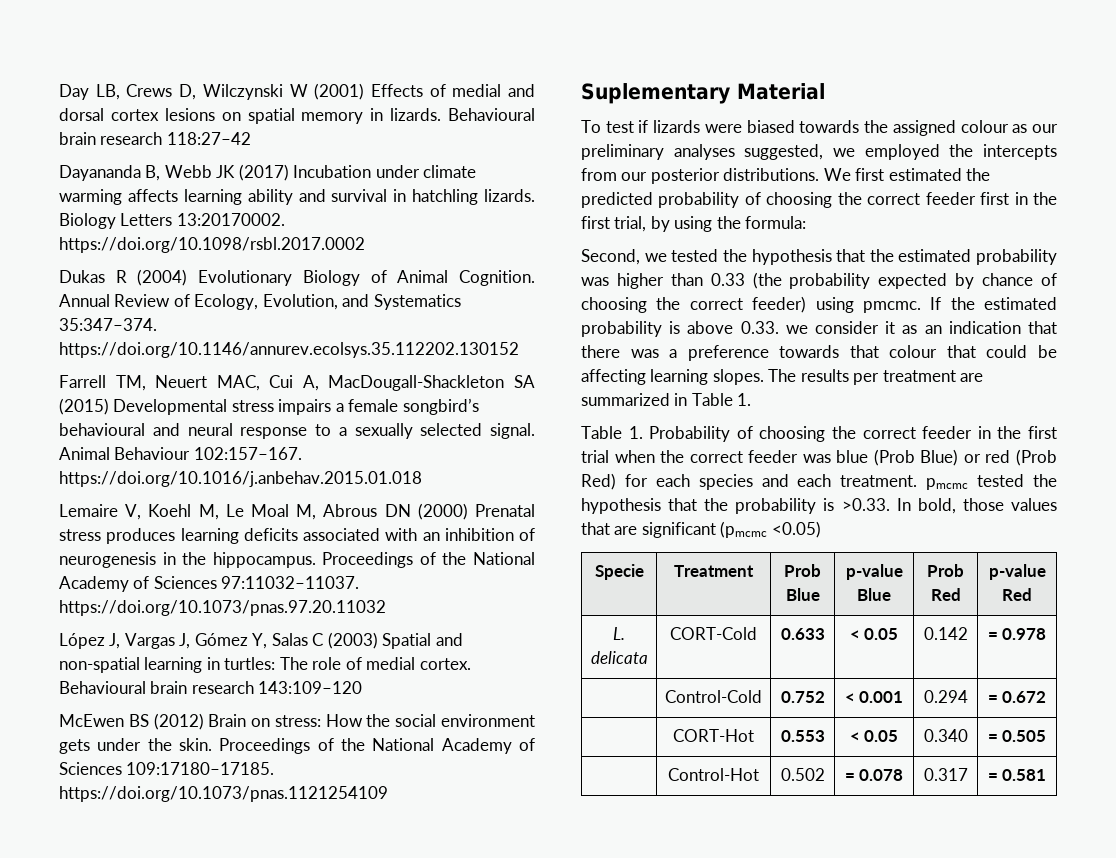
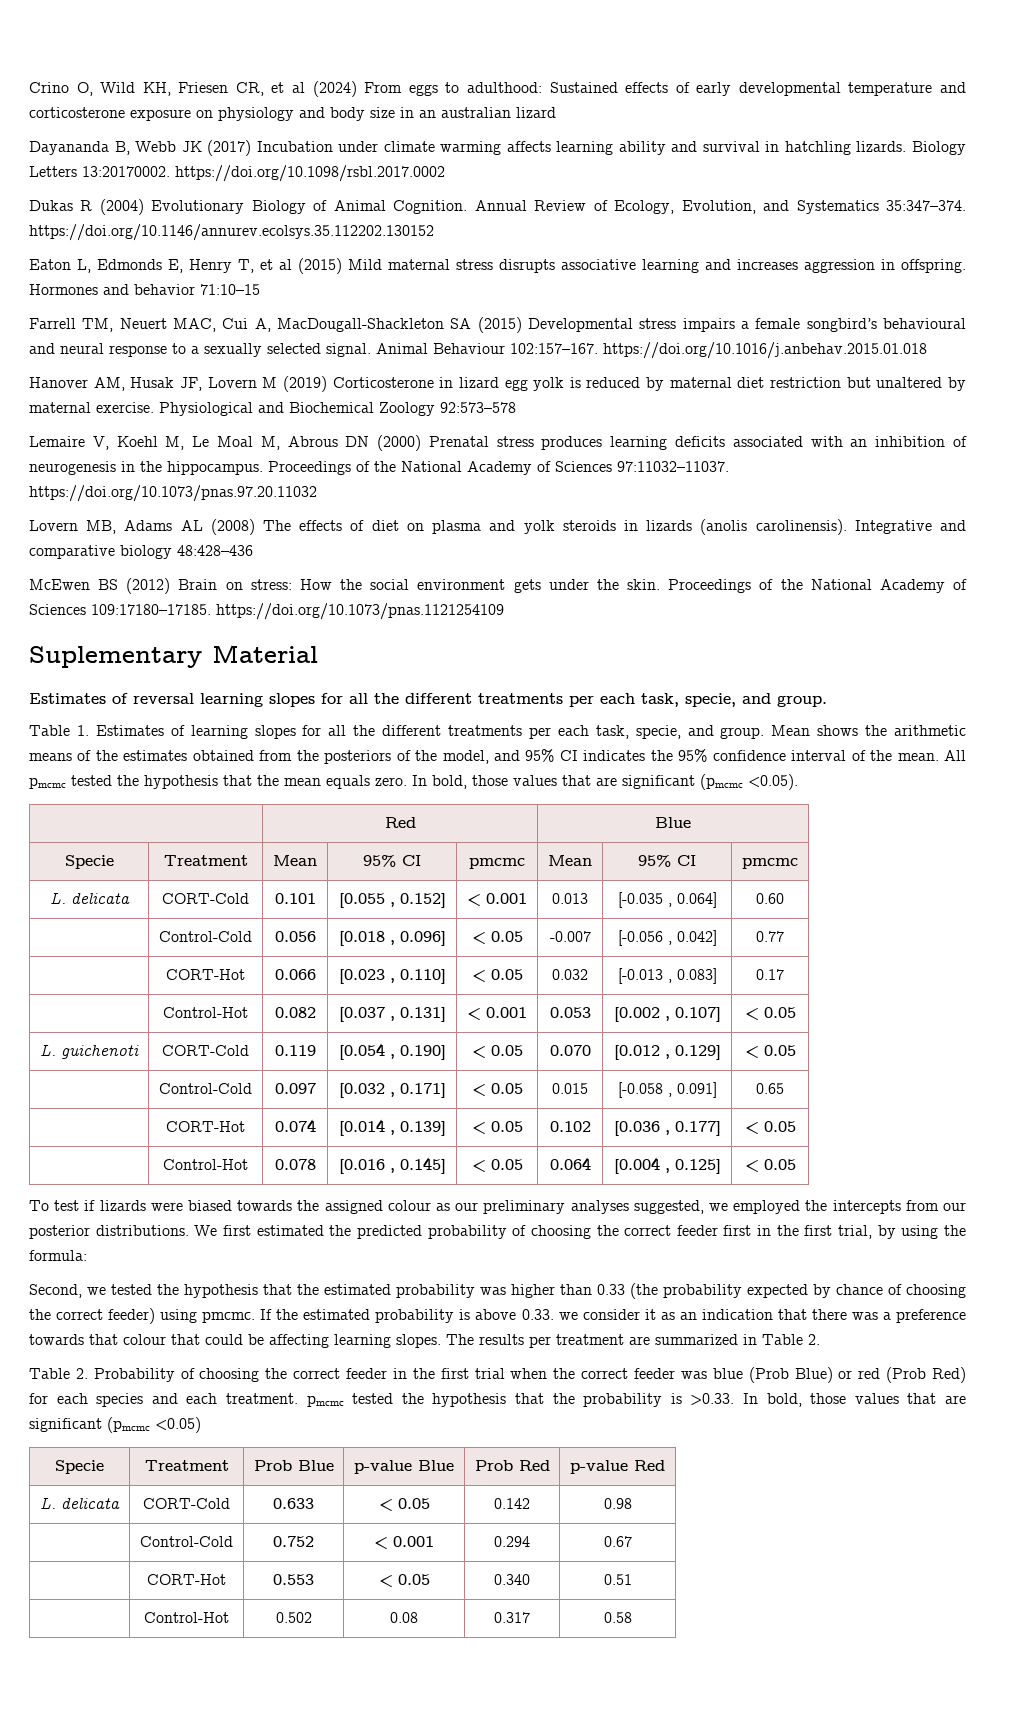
[59,83,535,100] [59,108,535,124] [59,132,251,145] Day LB, Crews D, Wilczynski W (2001) Effects of medial and dorsal cortex lesions on spatial memory in lizards. Behavioural brain research 118:27–42 -> [29,81,966,97] [29,107,556,121] Crino O, Wild KH, Friesen CR, et al (2024) From eggs to adulthood: Sustained effects of early developmental temperature and corticosterone exposure on physiology and body size in an australian lizard
(519, 350) none -> [29,258,966,274] [29,284,260,295] // Eaton L, Edmonds E, Henry T, et al (2015) Mild maternal stress disrupts associative learning and increases aggression in offspring. Hormones and behavior 71:10–15
(422, 479) none -> [29,376,966,392] [29,402,516,416] // Hanover AM, Husak JF, Lovern M (2019) Corticosterone in lizard egg yolk is reduced by maternal diet restriction but unaltered by maternal exercise. Physiological and Biochemical Zoology 92:573–578
[59,632,463,649] [59,657,471,673] [59,681,363,694] López J, Vargas J, Gómez Y, Salas C (2003) Spatial and non-spatial learning in turtles: The role of medial cortex. Behavioural brain research 143:109–120 -> [29,519,967,535] [29,545,253,559] Lovern MB, Adams AL (2008) The effects of diet on plasma and yolk steroids in lizards (anolis carolinensis). Integrative and comparative biology 48:428–436
(825, 91) none -> [29,693,827,707] [29,725,966,739] [29,749,967,764] [29,774,798,790] [384,817,416,828] [655,817,691,828] [64,855,114,869] [163,855,248,866] [273,855,317,866] [363,855,421,867] [469,858,525,869] [548,855,592,866] [638,855,696,867] [742,858,798,869] [49,892,130,904] [162,893,249,904] [274,893,316,904] [338,893,446,908] [467,893,527,906] [552,893,588,904] [617,892,717,908] [756,893,784,904] [159,931,252,942] [274,931,316,942] [338,931,446,946] [471,931,523,944] [549,931,591,942] [617,930,717,946] [756,931,784,942] [166,969,245,980] [274,969,316,980] [338,969,446,984] [471,969,523,982] [552,969,588,980] [617,968,717,984] [756,969,784,980] [163,1007,248,1018] [274,1007,316,1018] [338,1007,446,1022] [467,1007,527,1020] [549,1007,591,1018] [613,1007,721,1022] [744,1007,796,1020] [40,1044,139,1059] [162,1045,249,1056] [274,1045,316,1056] [338,1043,446,1060] [471,1045,523,1058] [549,1045,591,1056] [613,1045,721,1060] [744,1045,796,1058] [159,1083,252,1094] [274,1083,316,1094] [338,1083,446,1098] [471,1083,523,1096] [552,1083,588,1094] [617,1082,717,1098] [756,1083,784,1094] [166,1121,245,1132] [274,1119,316,1132] [338,1119,446,1136] [471,1121,523,1134] [549,1121,591,1132] [613,1121,721,1136] [744,1121,796,1134] [163,1159,248,1170] [274,1159,316,1170] [338,1157,446,1174] [471,1159,523,1172] [549,1157,591,1170] [613,1157,721,1174] [744,1159,796,1172] // Estimates of reversal learning slopes for all the different treatments per each task, specie, and group. // Table 1. Estimates of learning slopes for all the different treatments per each task, specie, and group. Mean shows the arithmetic means of the estimates obtained from the posteriors of the model, and 95% CI indicates the 95% confidence interval of the mean. All pmcmc tested the hypothesis that the mean equals zero. In bold, those values that are significant (pmcmc <0.05). // | Red | Blue // Specie | Treatment | Mean | 95% CI | pmcmc | Mean | 95% CI | pmcmc // L. delicata | CORT-Cold | 0.101 | [0.055 , 0.152] | < 0.001 | 0.013 | [-0.035 , 0.064] | 0.60 // | Control-Cold | 0.056 | [0.018 , 0.096] | < 0.05 | -0.007 | [-0.056 , 0.042] | 0.77 // | CORT-Hot | 0.066 | [0.023 , 0.110] | < 0.05 | 0.032 | [-0.013 , 0.083] | 0.17 // | Control-Hot | 0.082 | [0.037 , 0.131] | < 0.001 | 0.053 | [0.002 , 0.107] | < 0.05 // L. guichenoti | CORT-Cold | 0.119 | [0.054 , 0.190] | < 0.05 | 0.070 | [0.012 , 0.129] | < 0.05 // | Control-Cold | 0.097 | [0.032 , 0.171] | < 0.05 | 0.015 | [-0.058 , 0.091] | 0.65 // | CORT-Hot | 0.074 | [0.014 , 0.139] | < 0.05 | 0.102 | [0.036 , 0.177] | < 0.05 // | Control-Hot | 0.078 | [0.016 , 0.145] | < 0.05 | 0.064 | [0.004 , 0.125] | < 0.05
[737,393,752,406] [581,426,643,439] 1. // Table 1. -> [808,1334,820,1345] [29,1368,88,1379] 2. // Table 2.
[987,628,1047,640] = 0.978 -> [603,1498,632,1509] 0.98
[987,691,1047,703] = 0.672 -> [603,1536,632,1547] 0.67
[987,730,1047,742] = 0.505 -> [603,1574,632,1585] 0.51
[844,769,904,781] = 0.078 -> [390,1612,418,1623] 0.08
[987,769,1047,781] = 0.581 -> [603,1612,632,1623] 0.58

